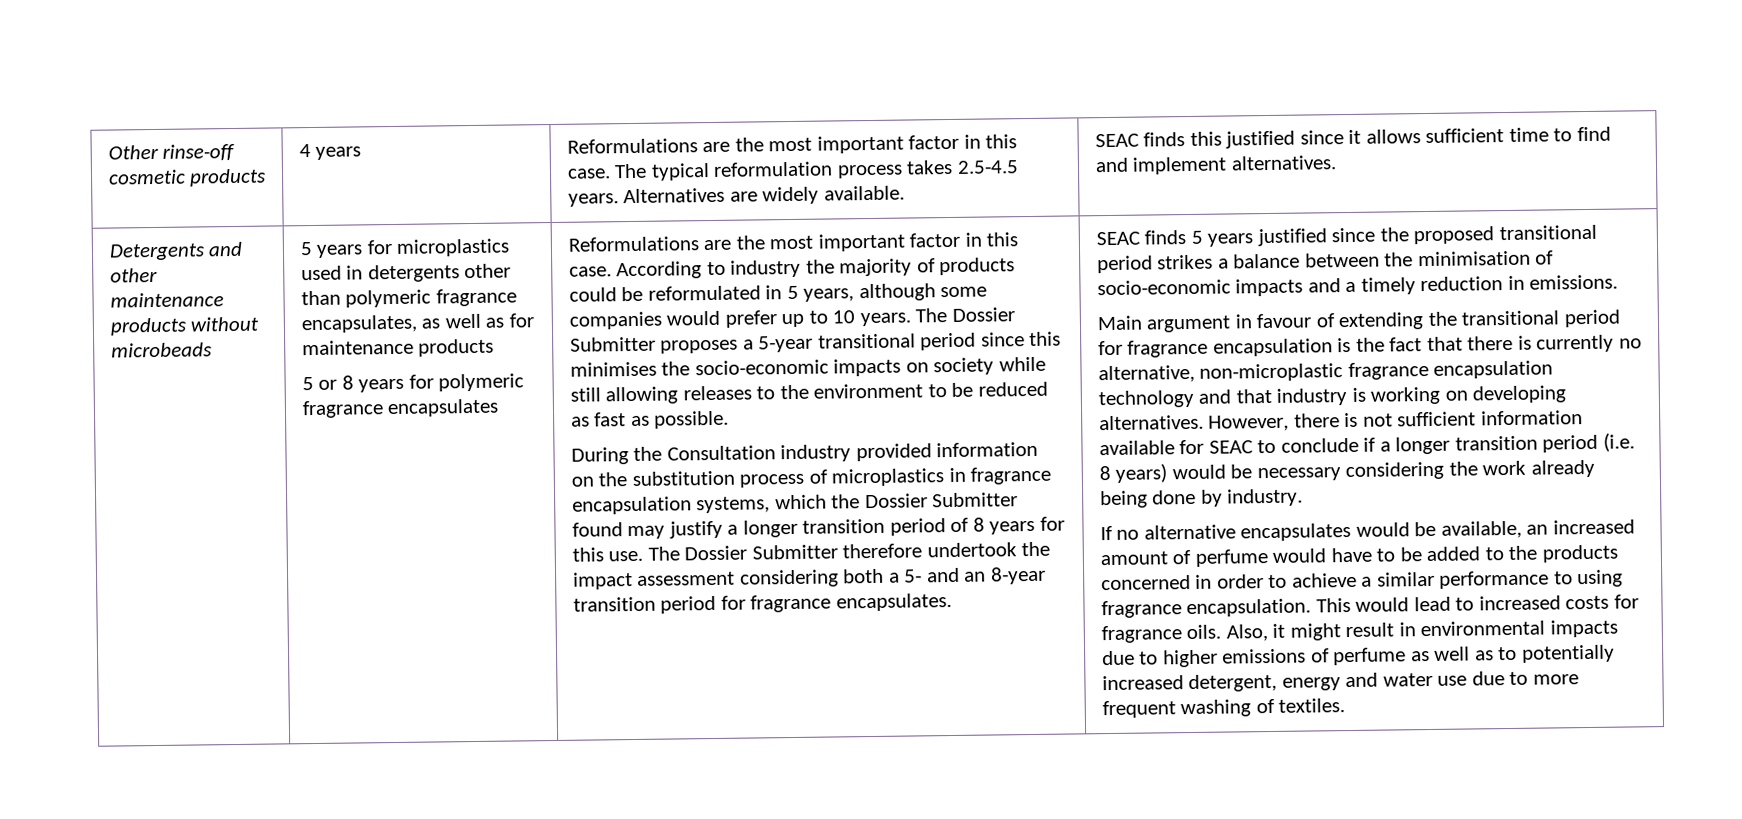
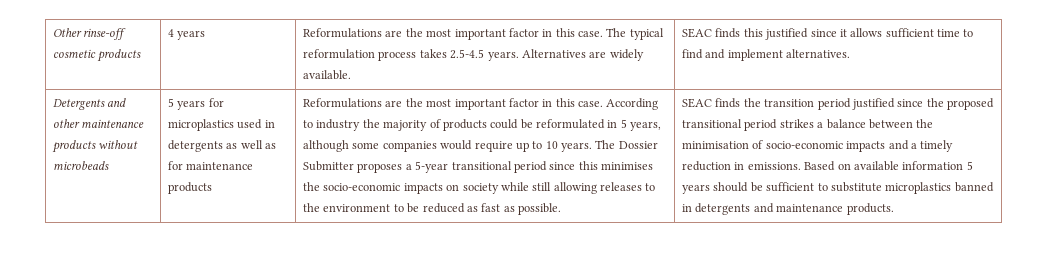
[464,263,512,279] [300,288,517,308] [300,314,417,334] other than polymeric fragrance encapsulates, -> (224, 146) none
[301,373,525,393] [301,398,500,419] // 5 or 8 years for polymeric fragrance encapsulates -> (213, 188) none
[724,310,777,328] prefer -> [474,141,513,152] require
[570,441,1039,465] [570,466,1052,488] [571,492,1019,515] [571,516,1065,540] [571,541,1051,562] [572,566,1046,590] [572,593,952,614] [1095,230,1254,247] // During the Consultation industry provided information on the substitution process of microplastics in fragrance encapsulation systems, which the Dossier Submitter found may justify a longer transition period of 8 years for this use. The Dossier Submitter therefore undertook the impact assessment considering both a 5- and an 8-year transition period for fragrance encapsulates. | SEAC finds 5 years -> [682,98,851,110] | SEAC finds the transition period
[1096,309,1621,333] [1097,334,1642,358] [1097,360,1554,384] [1097,385,1567,409] [1098,410,1583,432] [1098,432,1635,456] [1098,459,1595,483] [1099,488,1304,509] [1099,519,1635,542] [1099,544,1618,567] [1100,569,1624,591] [1100,594,1639,619] [1100,619,1618,644] [1101,644,1615,668] [1101,671,1579,693] [1101,698,1346,719] // Main argument in favour of extending the transitional period for fragrance encapsulation is the fact that there is currently no alternative, non-microplastic fragrance encapsulation technology and that industry is working on developing alternatives. However, there is not sufficient information available for SEAC to conclude if a longer transition period (i.e. 8 years) would be necessary considering the work already being done by industry. // If no alternative encapsulates would be available, an increased amount of perfume would have to be added to the products concerned in order to achieve a similar performance to using fragrance encapsulation. This would lead to increased costs for fragrance oils. Also, it might result in environmental impacts due to higher emissions of perfume as well as to potentially increased detergent, energy and water use due to more frequent washing of textiles. -> [804,161,973,171] [682,182,994,194] [682,203,894,215] Based on available information 5 years should be sufficient to substitute microplastics banned in detergents and maintenance products.

